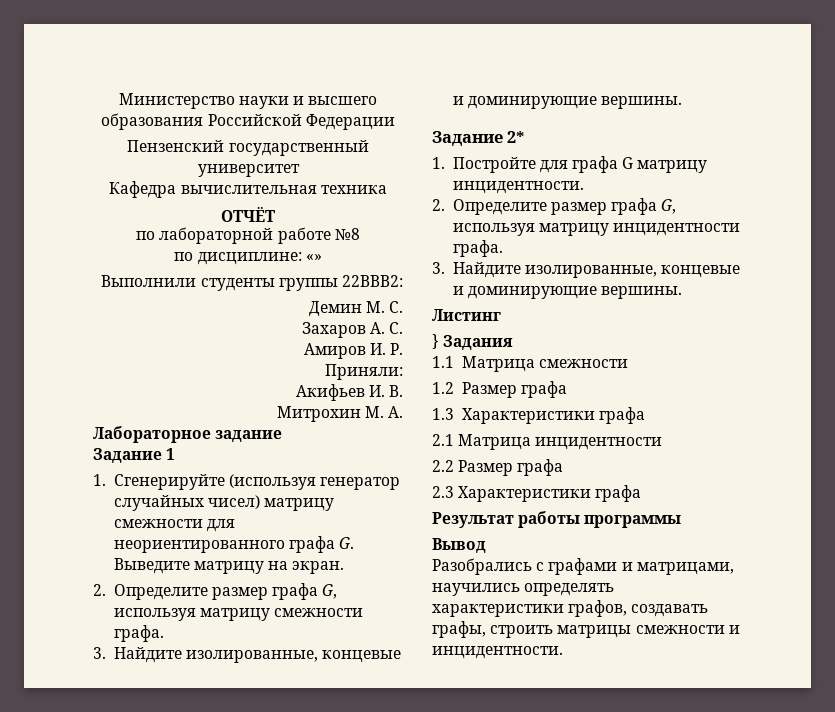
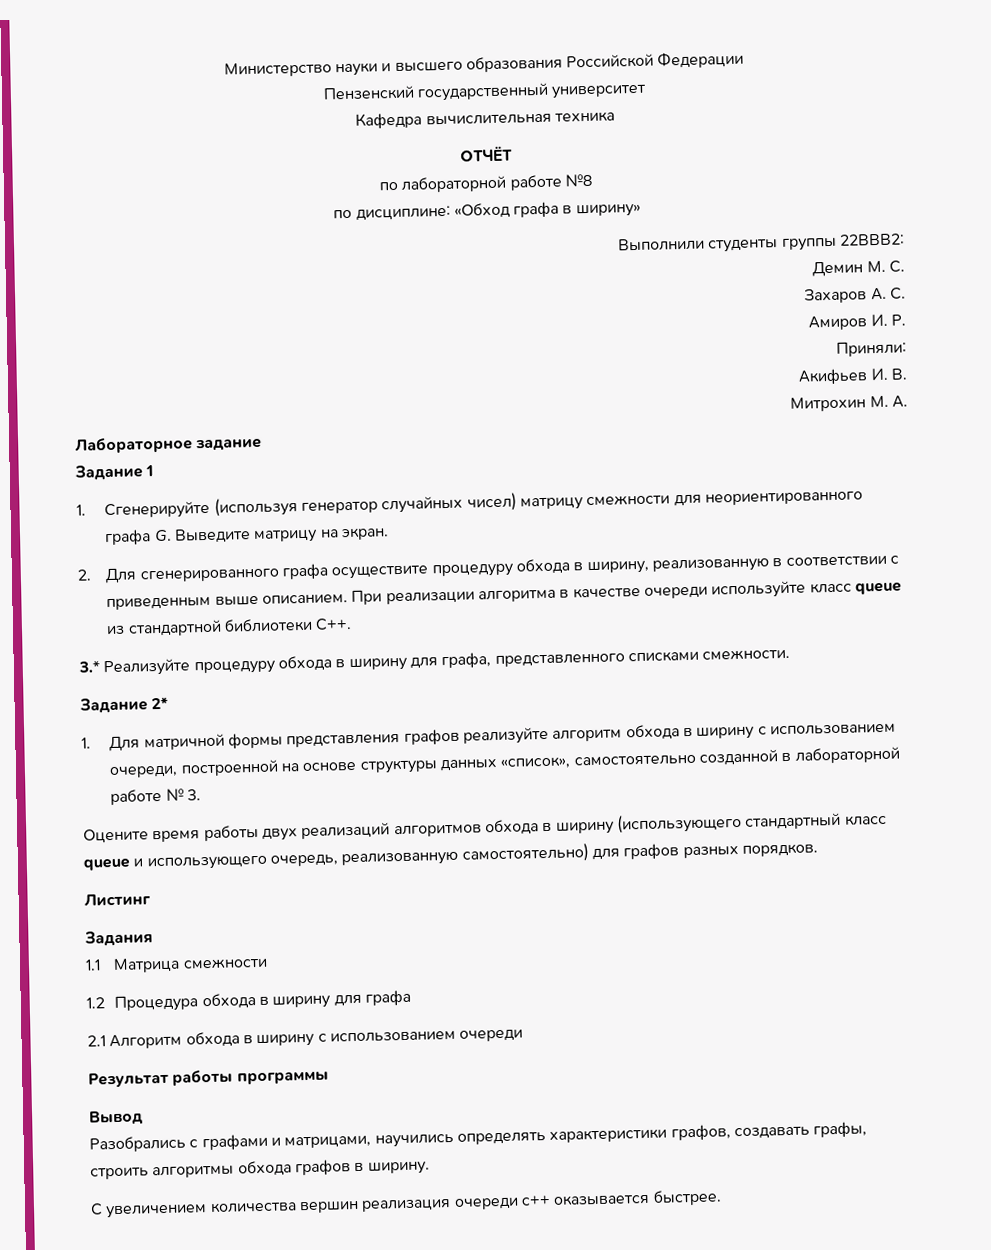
[305,254,322,261] «» -> [453,201,641,219] «Обход графа в ширину»
[113,583,338,600] [113,608,364,621] [113,625,164,642] [93,647,402,663] [452,96,683,109] [432,131,525,146] [432,156,708,173] [452,181,584,194] [432,198,677,215] [452,223,741,236] [452,240,503,257] [432,262,741,278] [452,286,683,299] Определите размер графа G, используя матрицу смежности графа. // 3. Найдите изолированные, концевые и доминирующие вершины. // Задание 2* // 1. Постройте для графа G матрицу инцидентности. // 2. Определите размер графа G, используя матрицу инцидентности графа. // 3. Найдите изолированные, концевые и доминирующие вершины. -> [105,555,899,584] [106,580,902,611] [106,617,353,637] [78,648,791,677] [79,696,169,714] [81,723,896,752] [109,746,900,779] [110,788,201,806] [83,812,887,844] [83,843,818,871] Для сгенерированного графа осуществите процедуру обхода в ширину, реализованную в соответствии с приведенным выше описанием. При реализации алгоритма в качестве очереди используйте класс queue из стандартной библиотеки С++. // 3.* Реализуйте процедуру обхода в ширину для графа, представленного списками смежности. // Задание 2* // 1. Для матричной формы представления графов реализуйте алгоритм обхода в ширину с использованием очереди, построенной на основе структуры данных «список», самостоятельно созданной в лабораторной работе № 3. // Оцените время работы двух реализаций алгоритмов обхода в ширину (использующего стандартный класс queue и использующего очередь, реализованную самостоятельно) для графов разных порядков.
[432,334,439,349] } -> (151, 900) none
[461,381,567,398] [432,407,645,424] [432,434,663,450] [432,459,564,476] [432,485,642,502] Размер графа // 1.3 Характеристики графа // 2.1 Матрица инцидентности // 2.2 Размер графа // 2.3 Характеристики графа -> [114,989,411,1012] [87,1029,524,1050] Процедура обхода в ширину для графа // 2.1 Алгоритм обхода в ширину с использованием очереди
[557,625,740,638] [432,646,563,659] матрицы смежности и инцидентности. -> [152,1159,430,1179] [90,1189,722,1219] алгоритмы обхода графов в ширину. // С увеличением количества вершин реализация очереди c++ оказывается быстрее.

